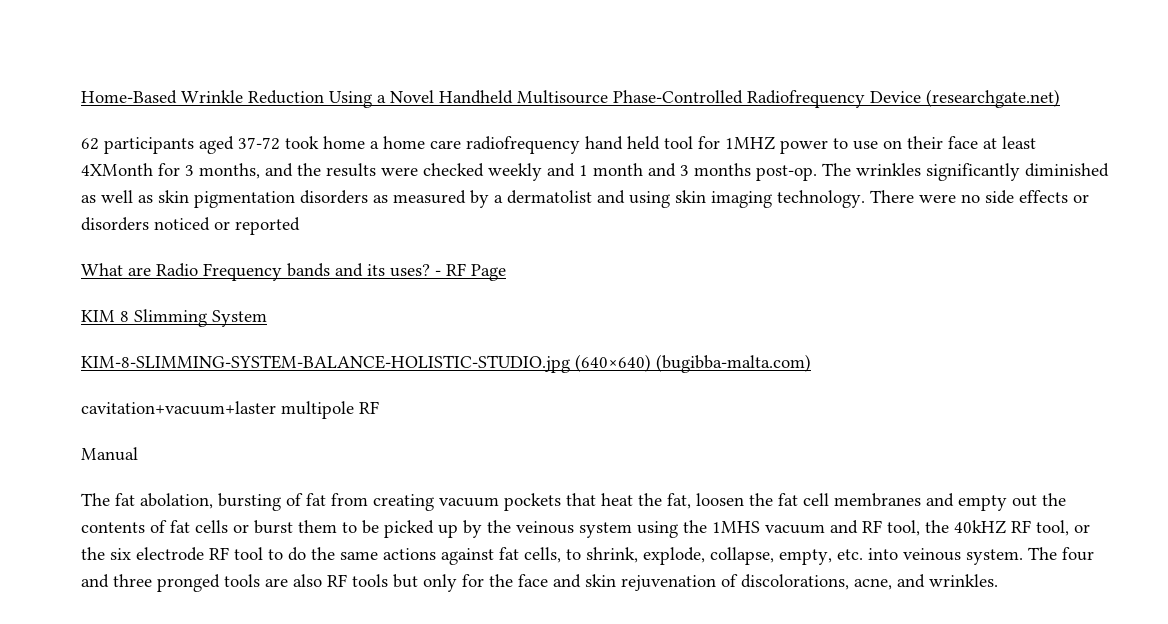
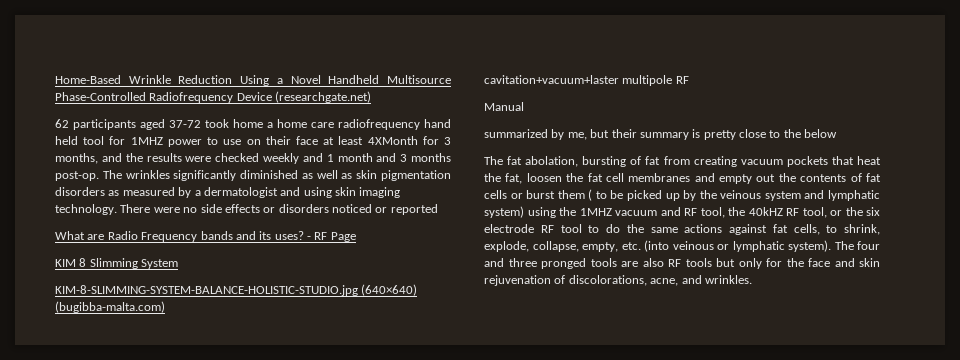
[507,190,592,204] dermatolist -> [203,187,278,198] dermatologist
(138, 454) none -> [484,129,838,140] // summarized by me, but their summary is pretty close to the below
(337, 526) none -> [588,189,593,201] (
(632, 530) none -> [804,190,880,201] [484,206,524,218] and lymphatic system)
[712,521,760,533] 1MHS -> [579,208,612,216] 1MHZ
[868,548,1023,565] into veinous system. -> [644,240,831,252] (into veinous or lymphatic system).

